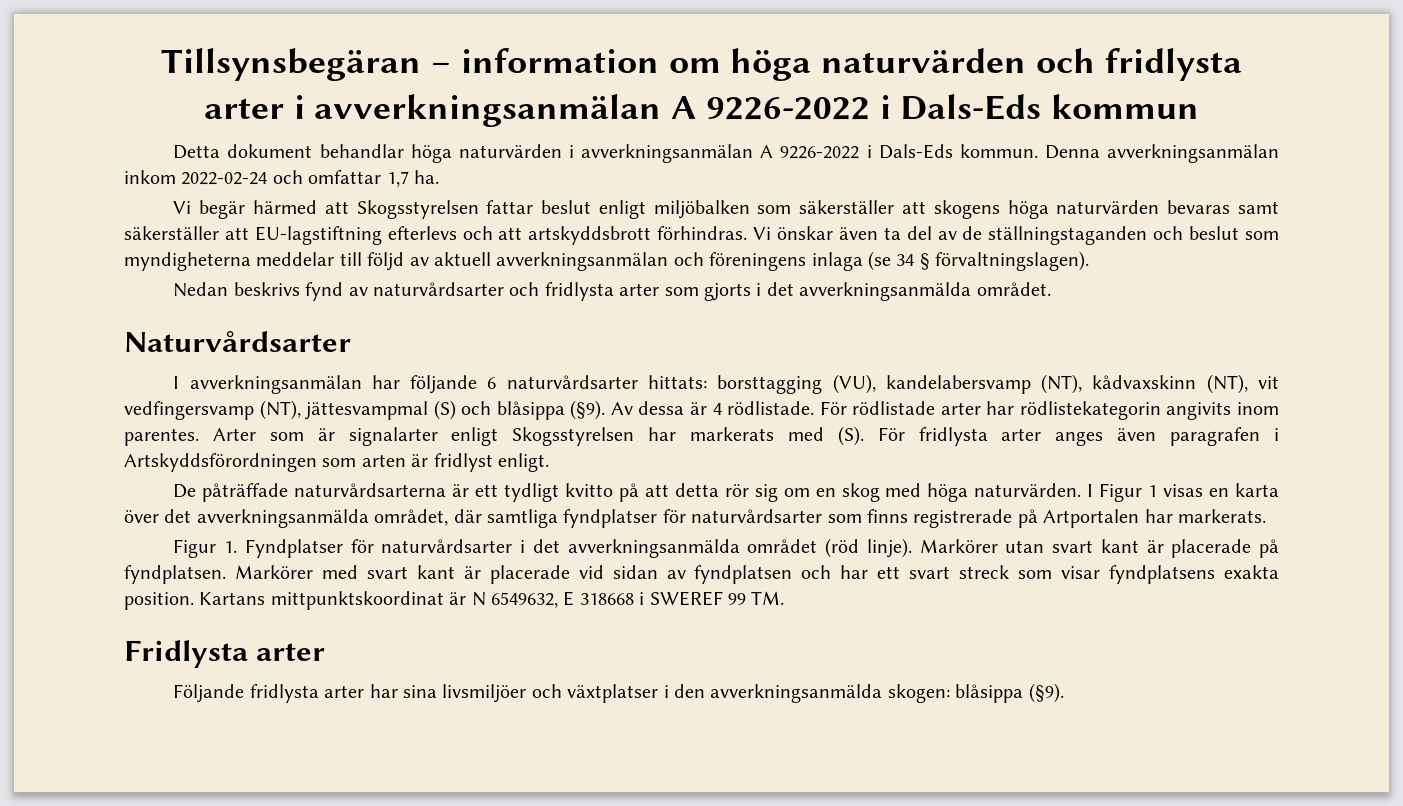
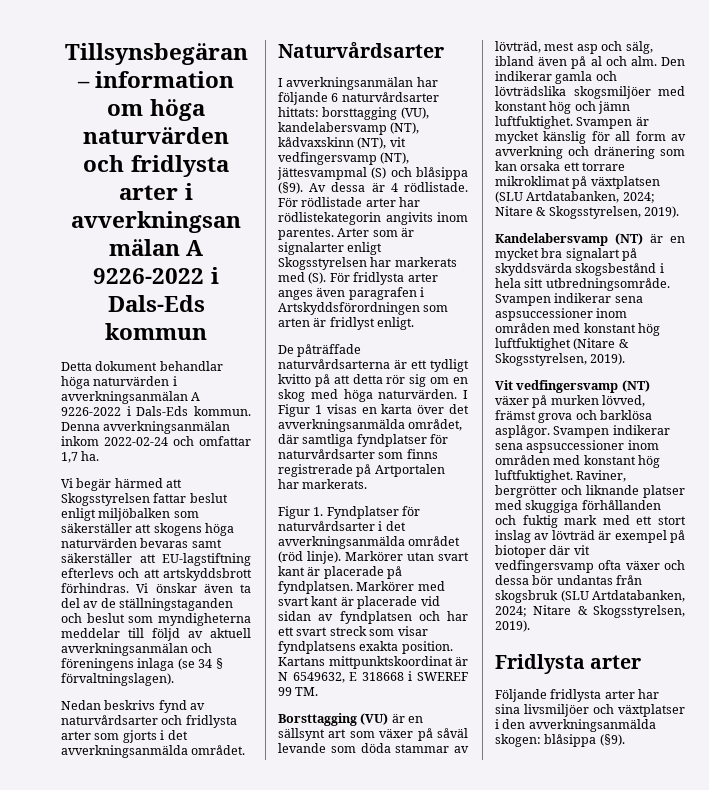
(785, 598) none -> [278,713,424,726] [278,728,468,741] [278,743,469,753] [495,41,653,54] [495,56,685,69] [495,71,617,84] [495,86,685,99] [495,101,631,114] [495,116,649,129] [495,131,686,144] [495,146,685,159] [495,161,626,171] [495,176,660,189] [495,191,655,203] [495,206,680,219] [495,233,685,246] [495,248,638,261] [495,263,664,276] [495,278,670,291] [495,293,643,306] [495,308,628,321] [495,323,661,336] [495,338,629,351] [495,353,626,366] [495,380,650,393] [495,395,646,408] [495,410,653,423] [495,425,670,438] [495,440,659,453] [495,455,661,468] [495,470,627,483] [495,485,685,498] [495,500,661,513] [495,515,686,528] [495,530,685,543] [495,545,590,558] [495,560,685,573] [495,575,643,585] [495,590,685,603] [495,605,685,618] [495,620,530,632] // Borsttagging (VU) är en sällsynt art som växer på såväl levande som döda stammar av lövträd, mest asp och sälg, ibland även på al och alm. Den indikerar gamla och lövträdslika skogsmiljöer med konstant hög och jämn luftfuktighet. Svampen är mycket känslig för all form av avverkning och dränering som kan orsaka ett torrare mikroklimat på växtplatsen (SLU Artdatabanken, 2024; Nitare & Skogsstyrelsen, 2019). // Kandelabersvamp (NT) är en mycket bra signalart på skyddsvärda skogsbestånd i hela sitt utbredningsområde. Svampen indikerar sena aspsuccessioner inom områden med konstant hög luftfuktighet (Nitare & Skogsstyrelsen, 2019). // Vit vedfingersvamp (NT) växer på murken lövved, främst grova och barklösa asplågor. Svampen indikerar sena aspsuccessioner inom områden med konstant hög luftfuktighet. Raviner, bergrötter och liknande platser med skuggiga förhållanden och fuktig mark med ett stort inslag av lövträd är exempel på biotoper där vit vedfingersvamp ofta växer och dessa bör undantas från skogsbruk (SLU Artdatabanken, 2024; Nitare & Skogsstyrelsen, 2019).

